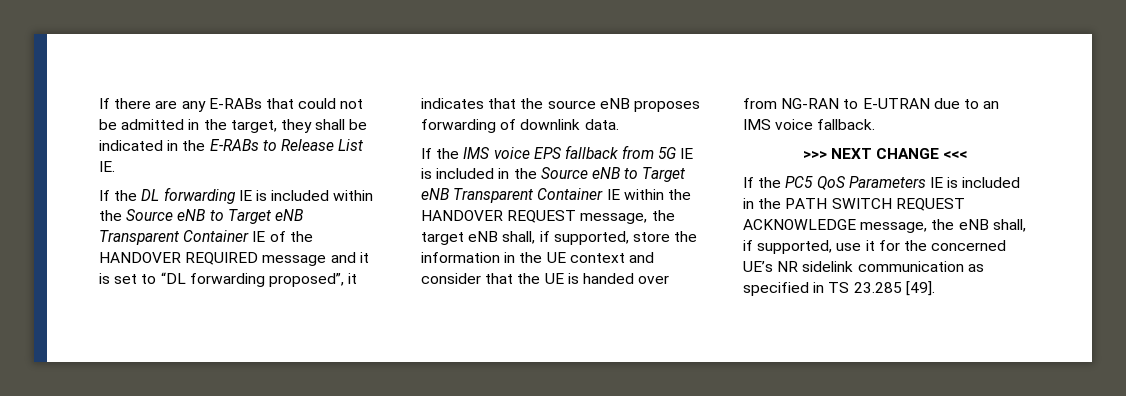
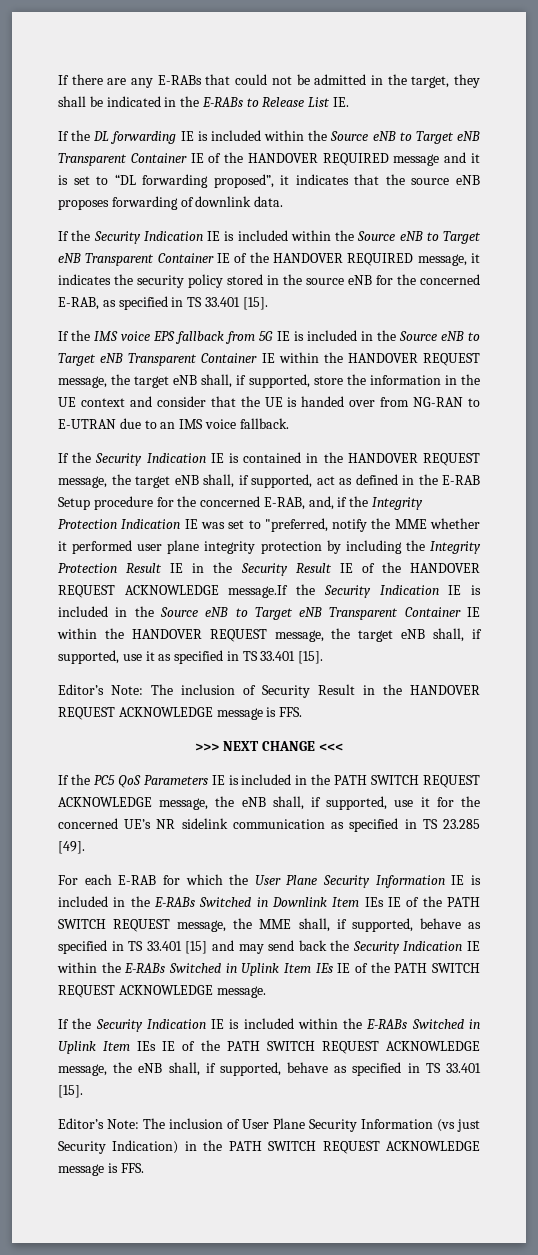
(619, 124) none -> [58,230,481,244] [58,252,480,266] [58,274,480,288] [58,296,268,310] // If the Security Indication IE is included within the Source eNB to Target eNB Transparent Container IE of the HANDOVER REQUIRED message, it indicates the security policy stored in the source eNB for the concerned E-RAB, as specified in TS 33.401 [15].
(876, 124) none -> [58,452,480,466] [58,474,480,488] [58,496,424,510] [58,518,481,532] [58,540,481,554] [58,562,481,576] [58,584,482,598] [58,606,481,620] [57,628,483,642] [58,650,324,664] [58,684,480,698] [58,707,303,720] // If the Security Indication IE is contained in the HANDOVER REQUEST message, the target eNB shall, if supported, act as defined in the E-RAB Setup procedure for the concerned E-RAB, and, if the Integrity Protection Indication IE was set to "preferred, notify the MME whether it performed user plane integrity protection by including the Integrity Protection Result IE in the Security Result IE of the HANDOVER REQUEST ACKNOWLEDGE message.If the Security Indication IE is included in the Source eNB to Target eNB Transparent Container IE within the HANDOVER REQUEST message, the target eNB shall, if supported, use it as specified in TS 33.401 [15]. // Editor’s Note: The inclusion of Security Result in the HANDOVER REQUEST ACKNOWLEDGE message is FFS.
(935, 288) none -> [58,874,481,888] [58,896,480,907] [58,918,481,932] [58,940,480,954] [57,962,481,976] [58,985,266,998] [58,1018,480,1032] [58,1040,480,1054] [58,1062,482,1076] [58,1085,83,1098] [58,1118,480,1132] [58,1140,480,1154] [58,1163,144,1176] // For each E-RAB for which the User Plane Security Information IE is included in the E-RABs Switched in Downlink Item IEs IE of the PATH SWITCH REQUEST message, the MME shall, if supported, behave as specified in TS 33.401 [15] and may send back the Security Indication IE within the E-RABs Switched in Uplink Item IEs IE of the PATH SWITCH REQUEST ACKNOWLEDGE message. // If the Security Indication IE is included within the E-RABs Switched in Uplink Item IEs IE of the PATH SWITCH REQUEST ACKNOWLEDGE message, the eNB shall, if supported, behave as specified in TS 33.401 [15]. // Editor’s Note: The inclusion of User Plane Security Information (vs just Security Indication) in the PATH SWITCH REQUEST ACKNOWLEDGE message is FFS.

